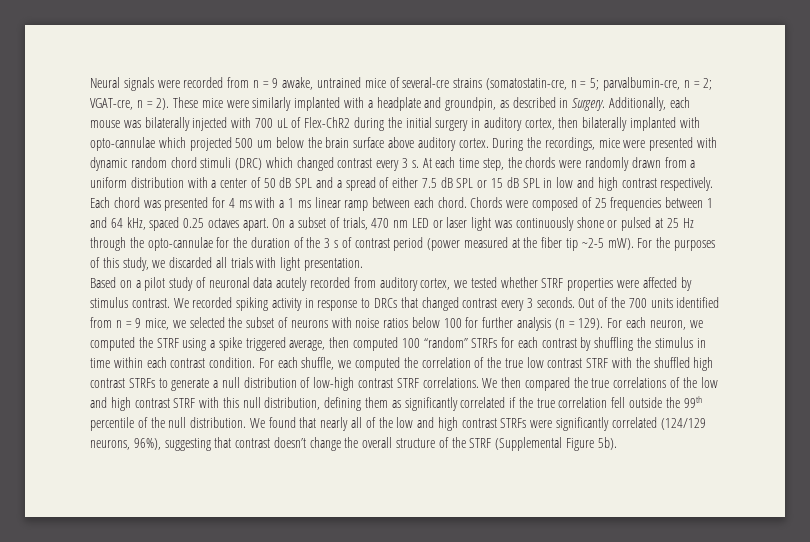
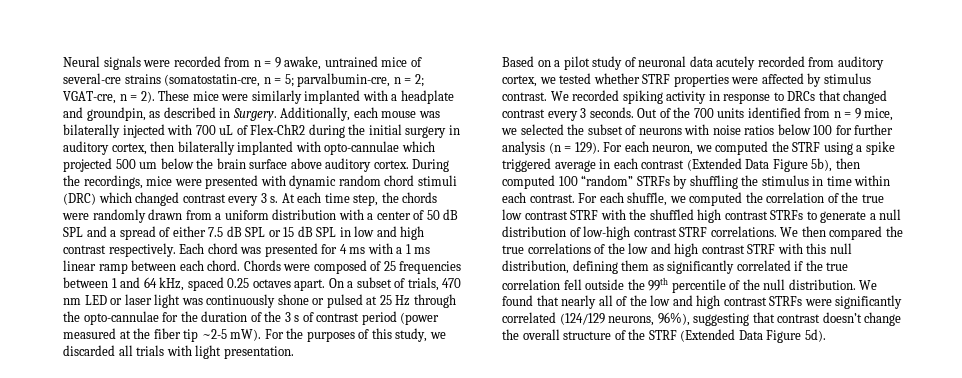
[289,340,326,351] average, -> [554,158,833,172] average in each contrast (Extended Data Figure 5b),
[501,337,577,348] for each contrast -> (670, 181) none
[170,357,256,368] contrast condition. -> [529,194,575,203] contrast.
[495,437,617,451] (Supplemental Figure 5b). -> [680,329,826,343] (Extended Data Figure 5d).

